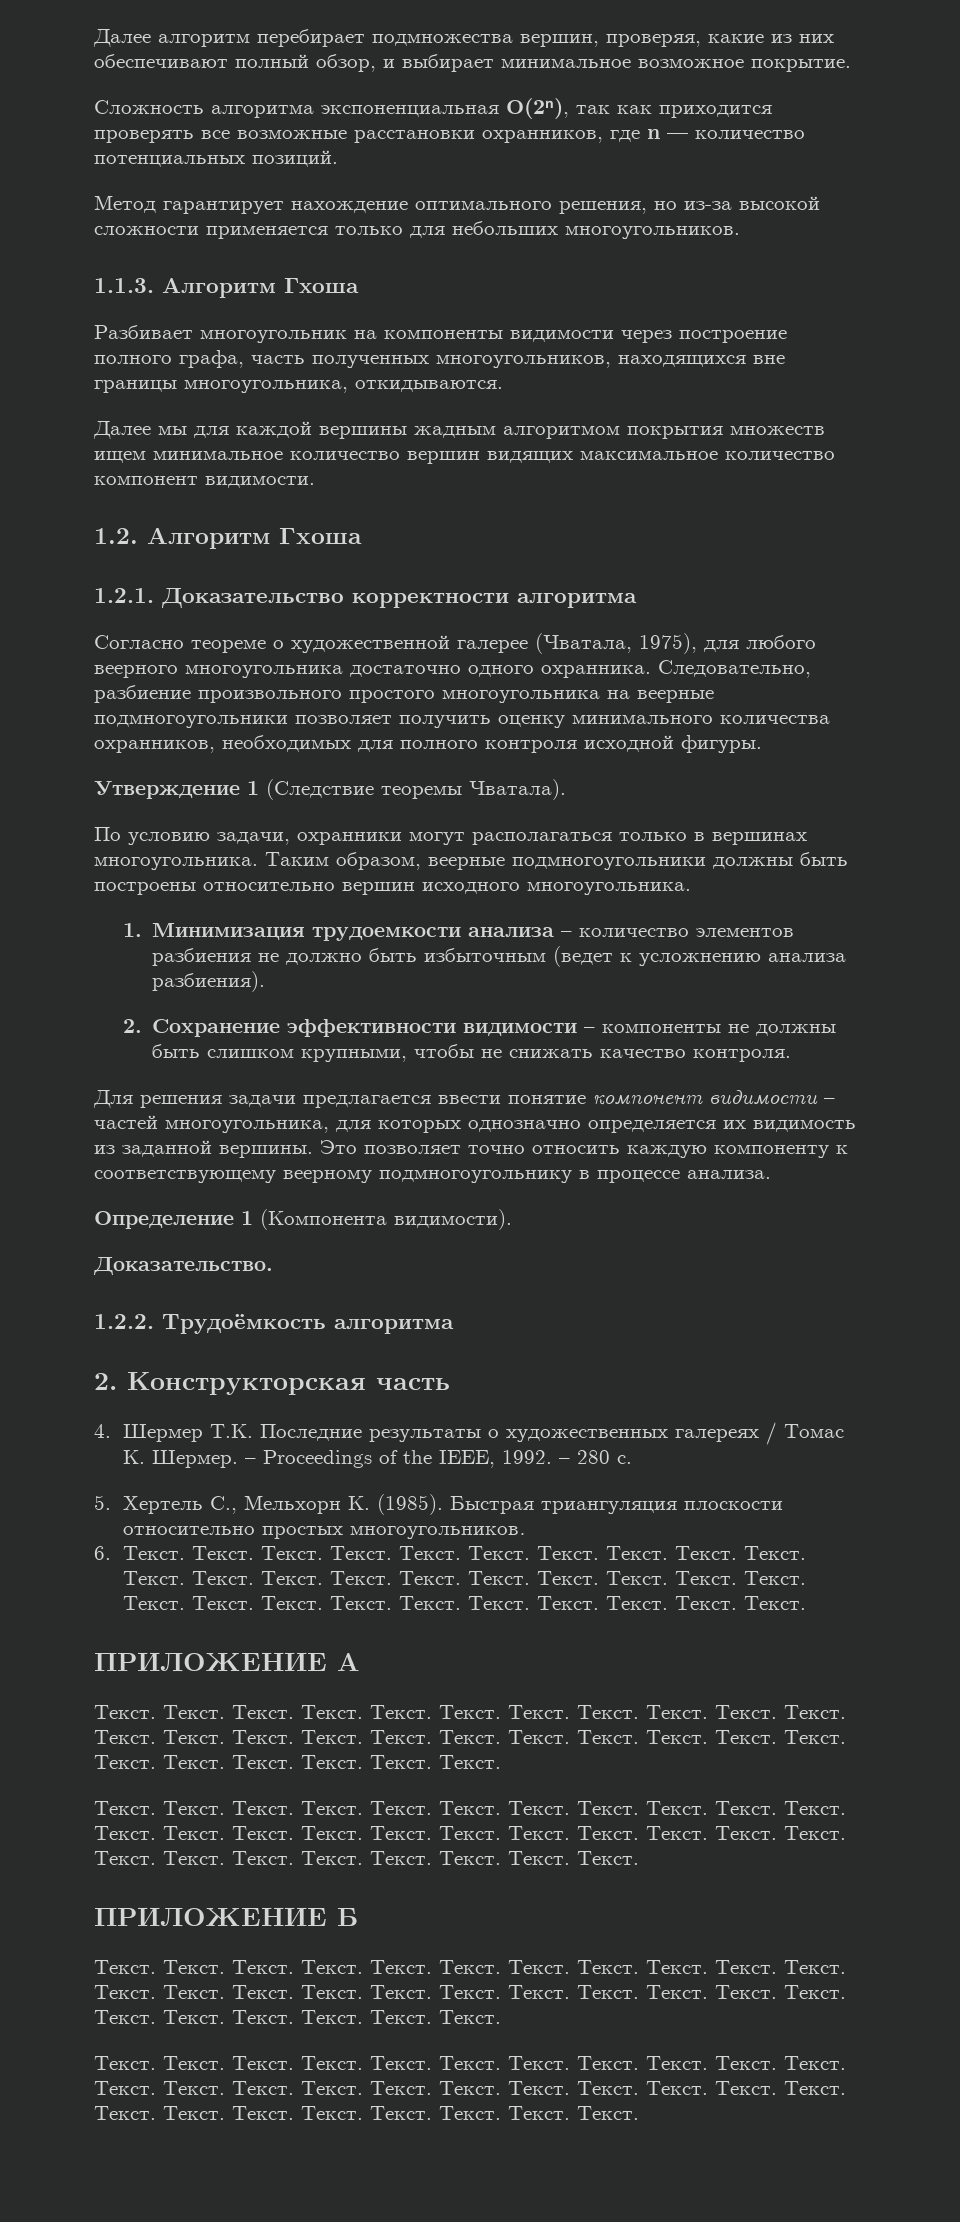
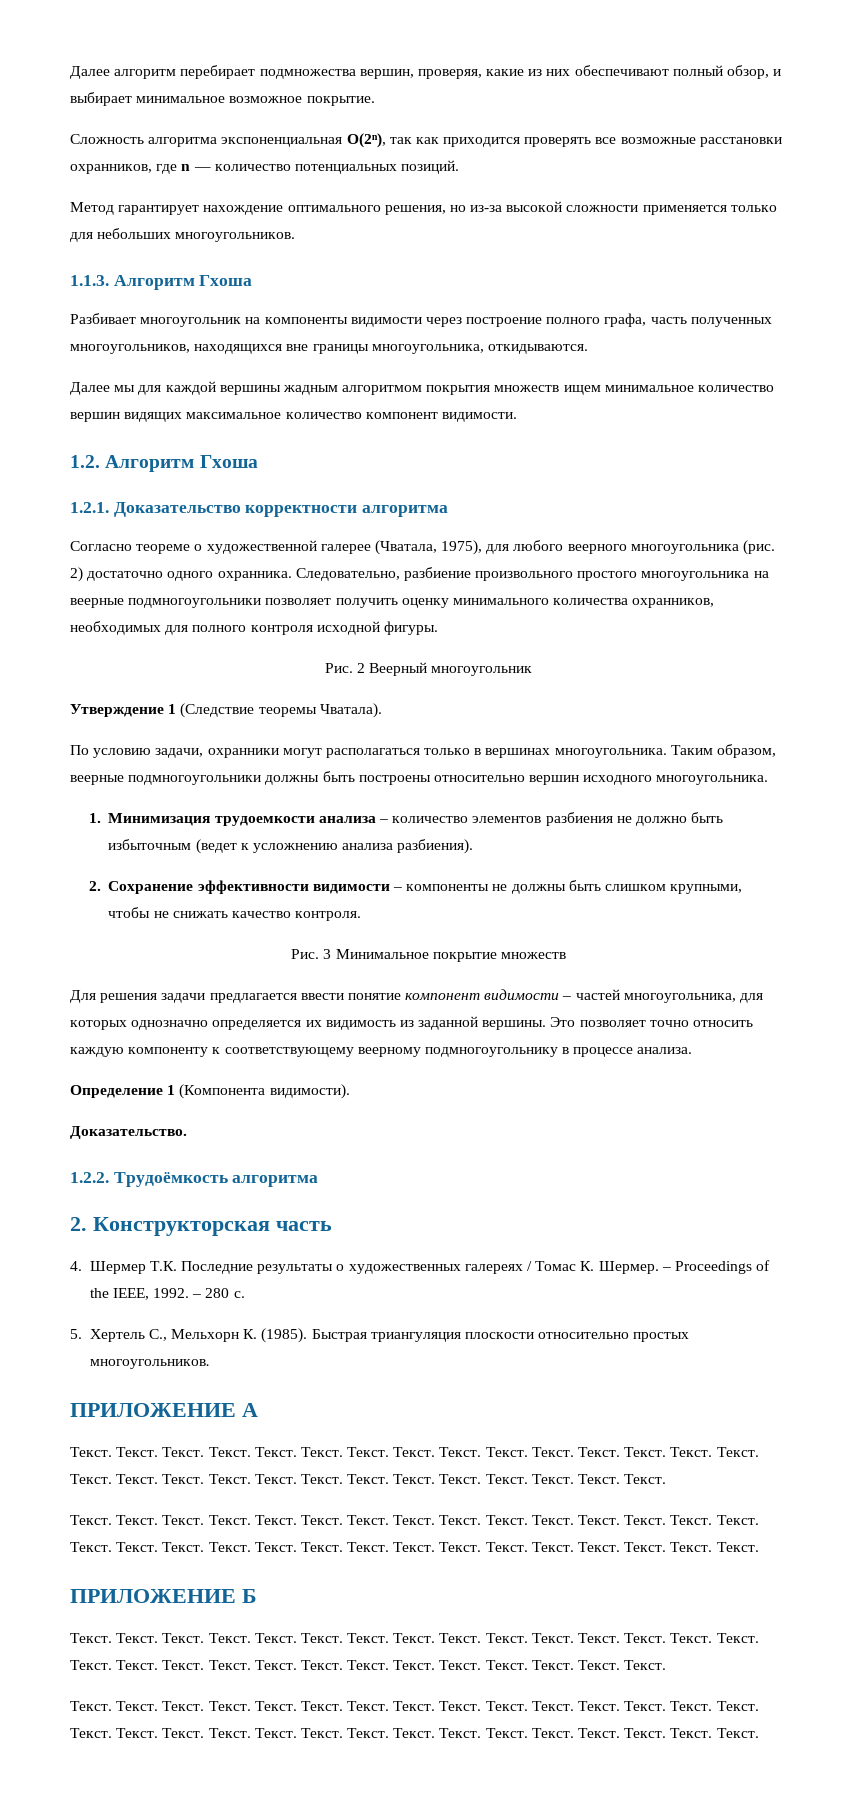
(343, 671) none -> [743,540,776,555] [70,567,83,582] (рис. 2)
(762, 744) none -> [324,662,533,676] // Рис. 2 Веерный многоугольник
(792, 1055) none -> [291,949,566,962] // Рис. 3 Минимальное покрытие множеств
[94,1546,806,1560] [122,1571,806,1585] [122,1596,806,1610] // 6. Текст. Текст. Текст. Текст. Текст. Текст. Текст. Текст. Текст. Текст. Текст. Текст. Текст. Текст. Текст. Текст. Текст. Текст. Текст. Текст. Текст. Текст. Текст. Текст. Текст. Текст. Текст. Текст. Текст. Текст. -> (210, 1364) none

